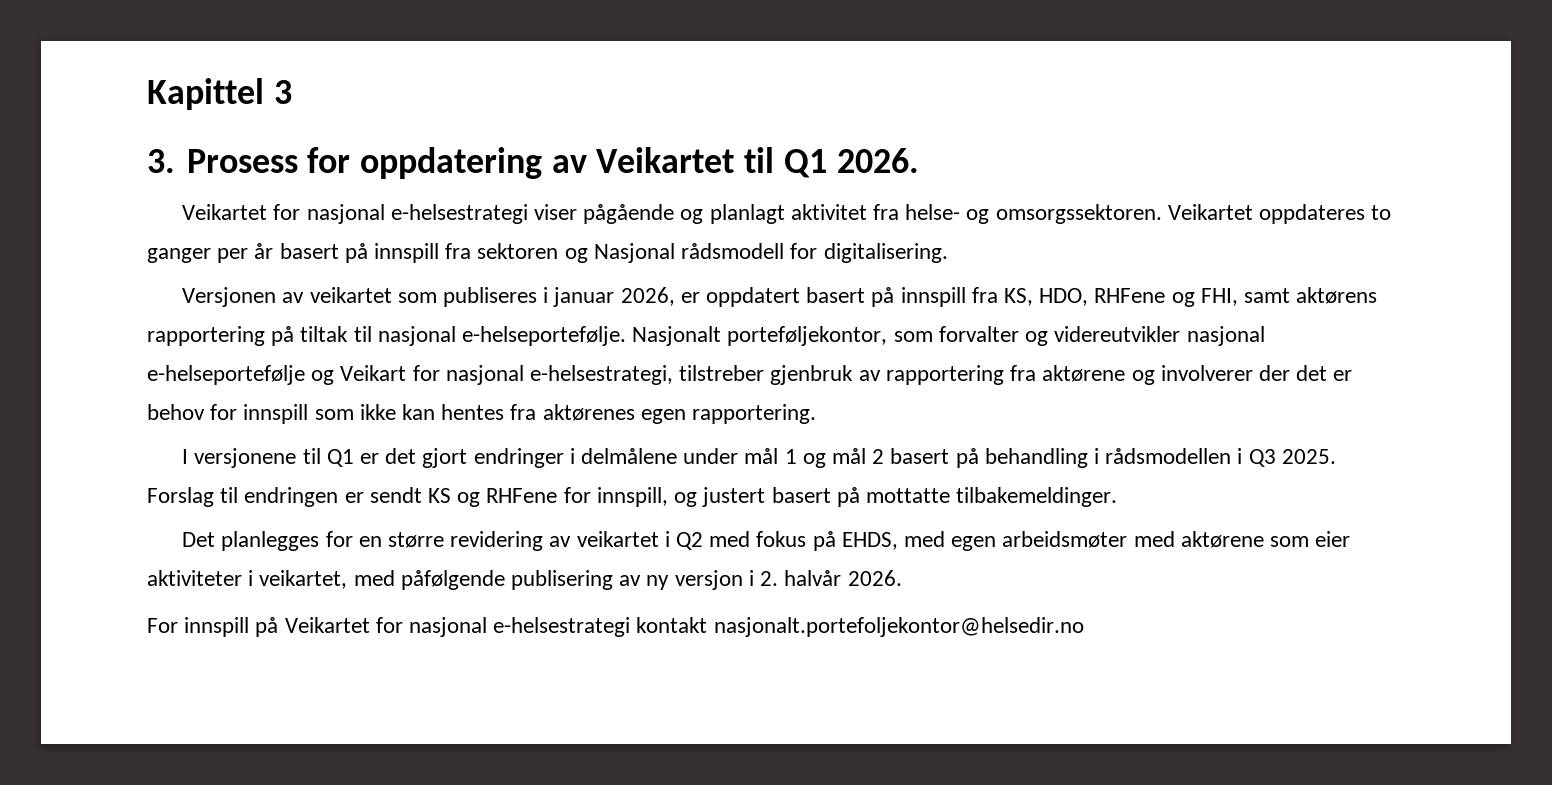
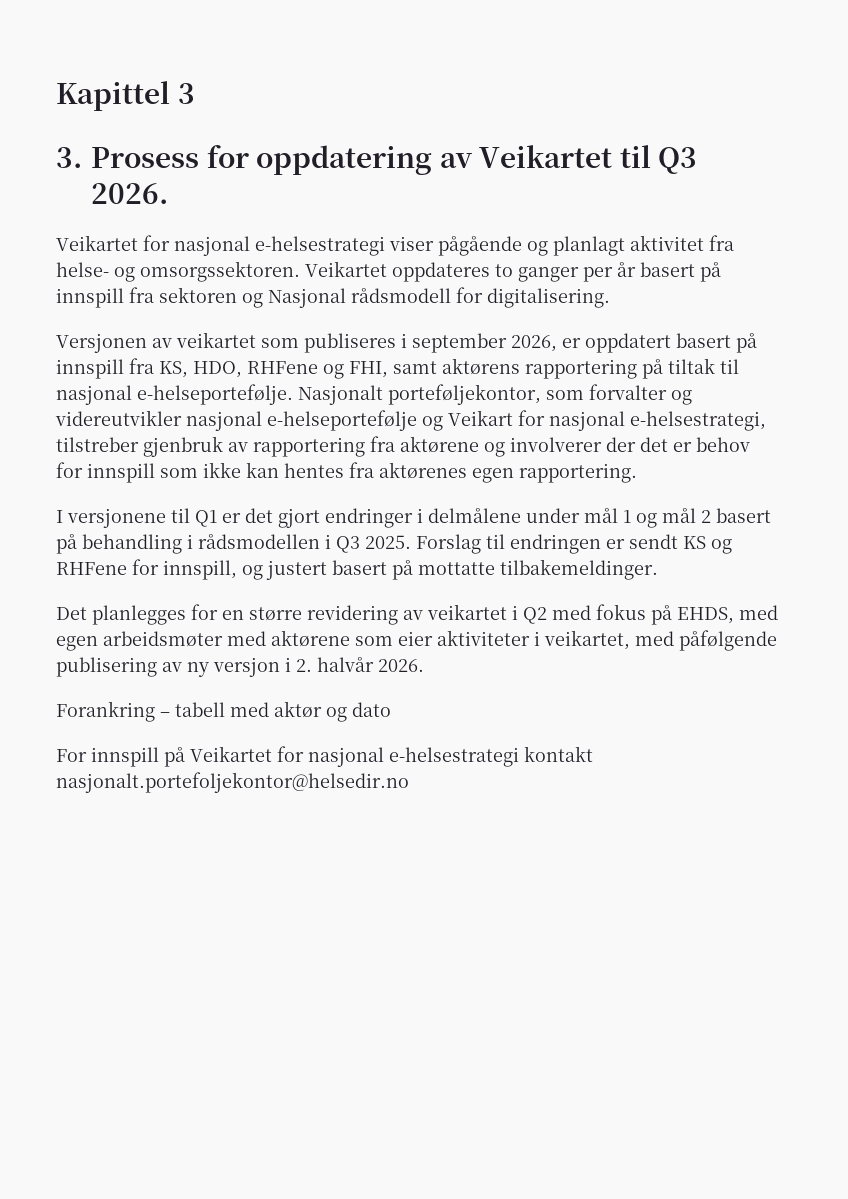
[783,149,827,178] Q1 -> [658,147,698,174] Q3
[553,287,615,307] januar -> [412,333,507,353] september
(902, 578) none -> [56,701,391,722] // Forankring – tabell med aktør og dato

